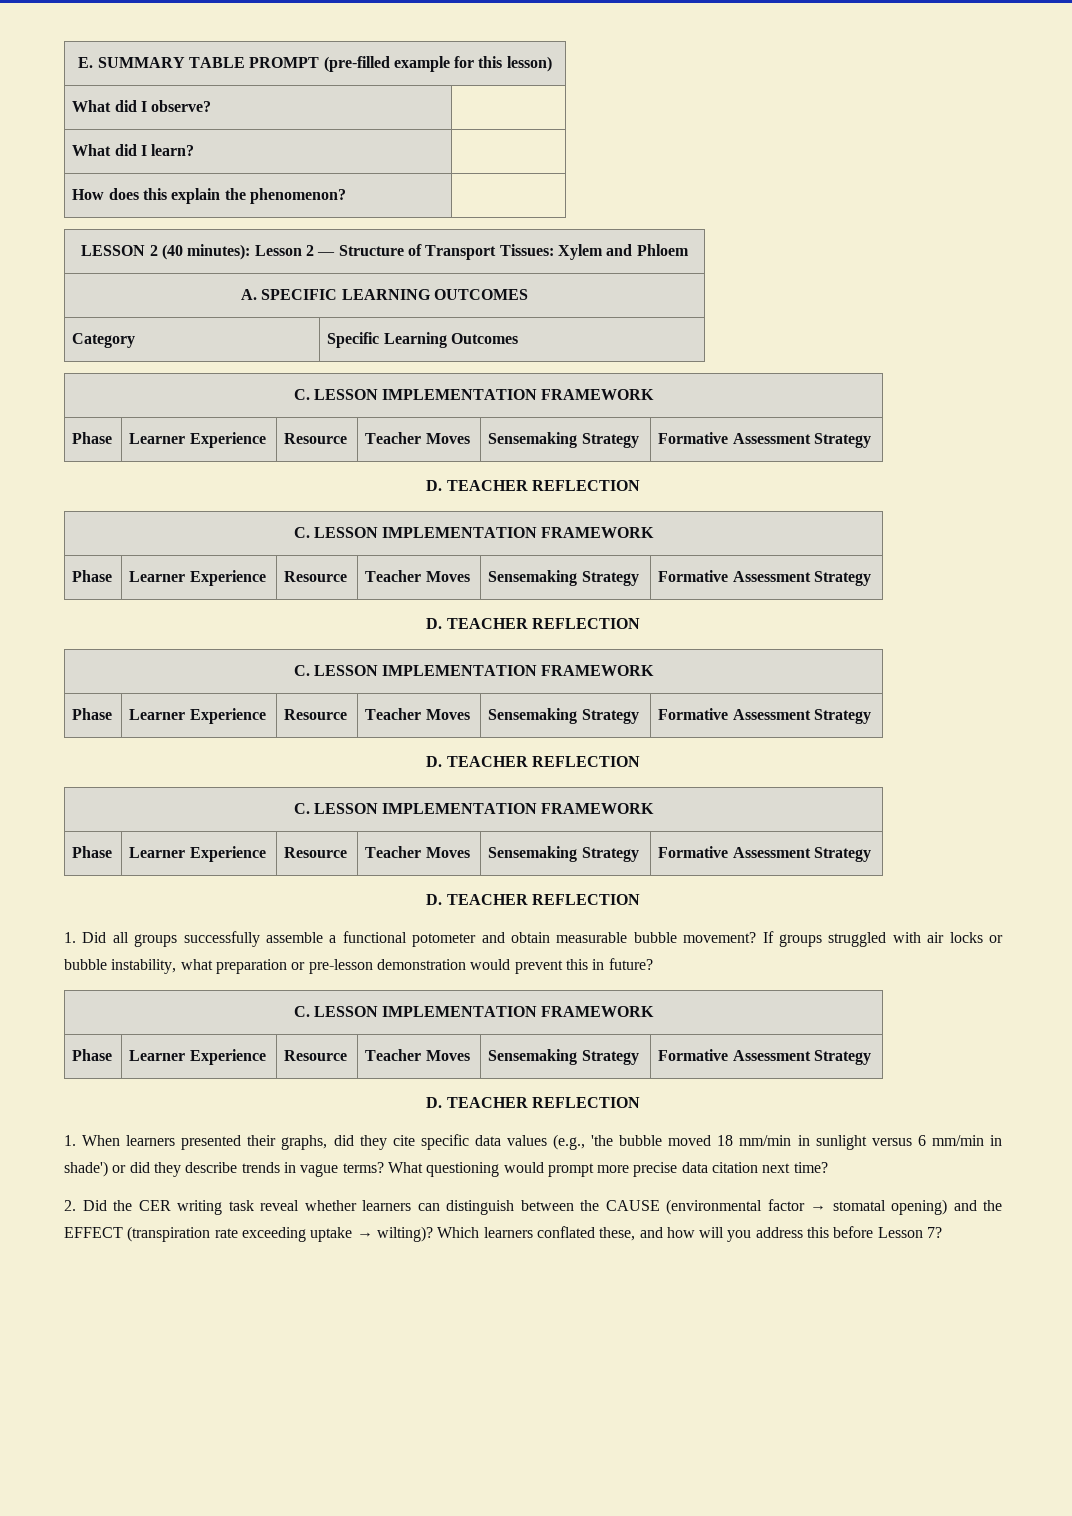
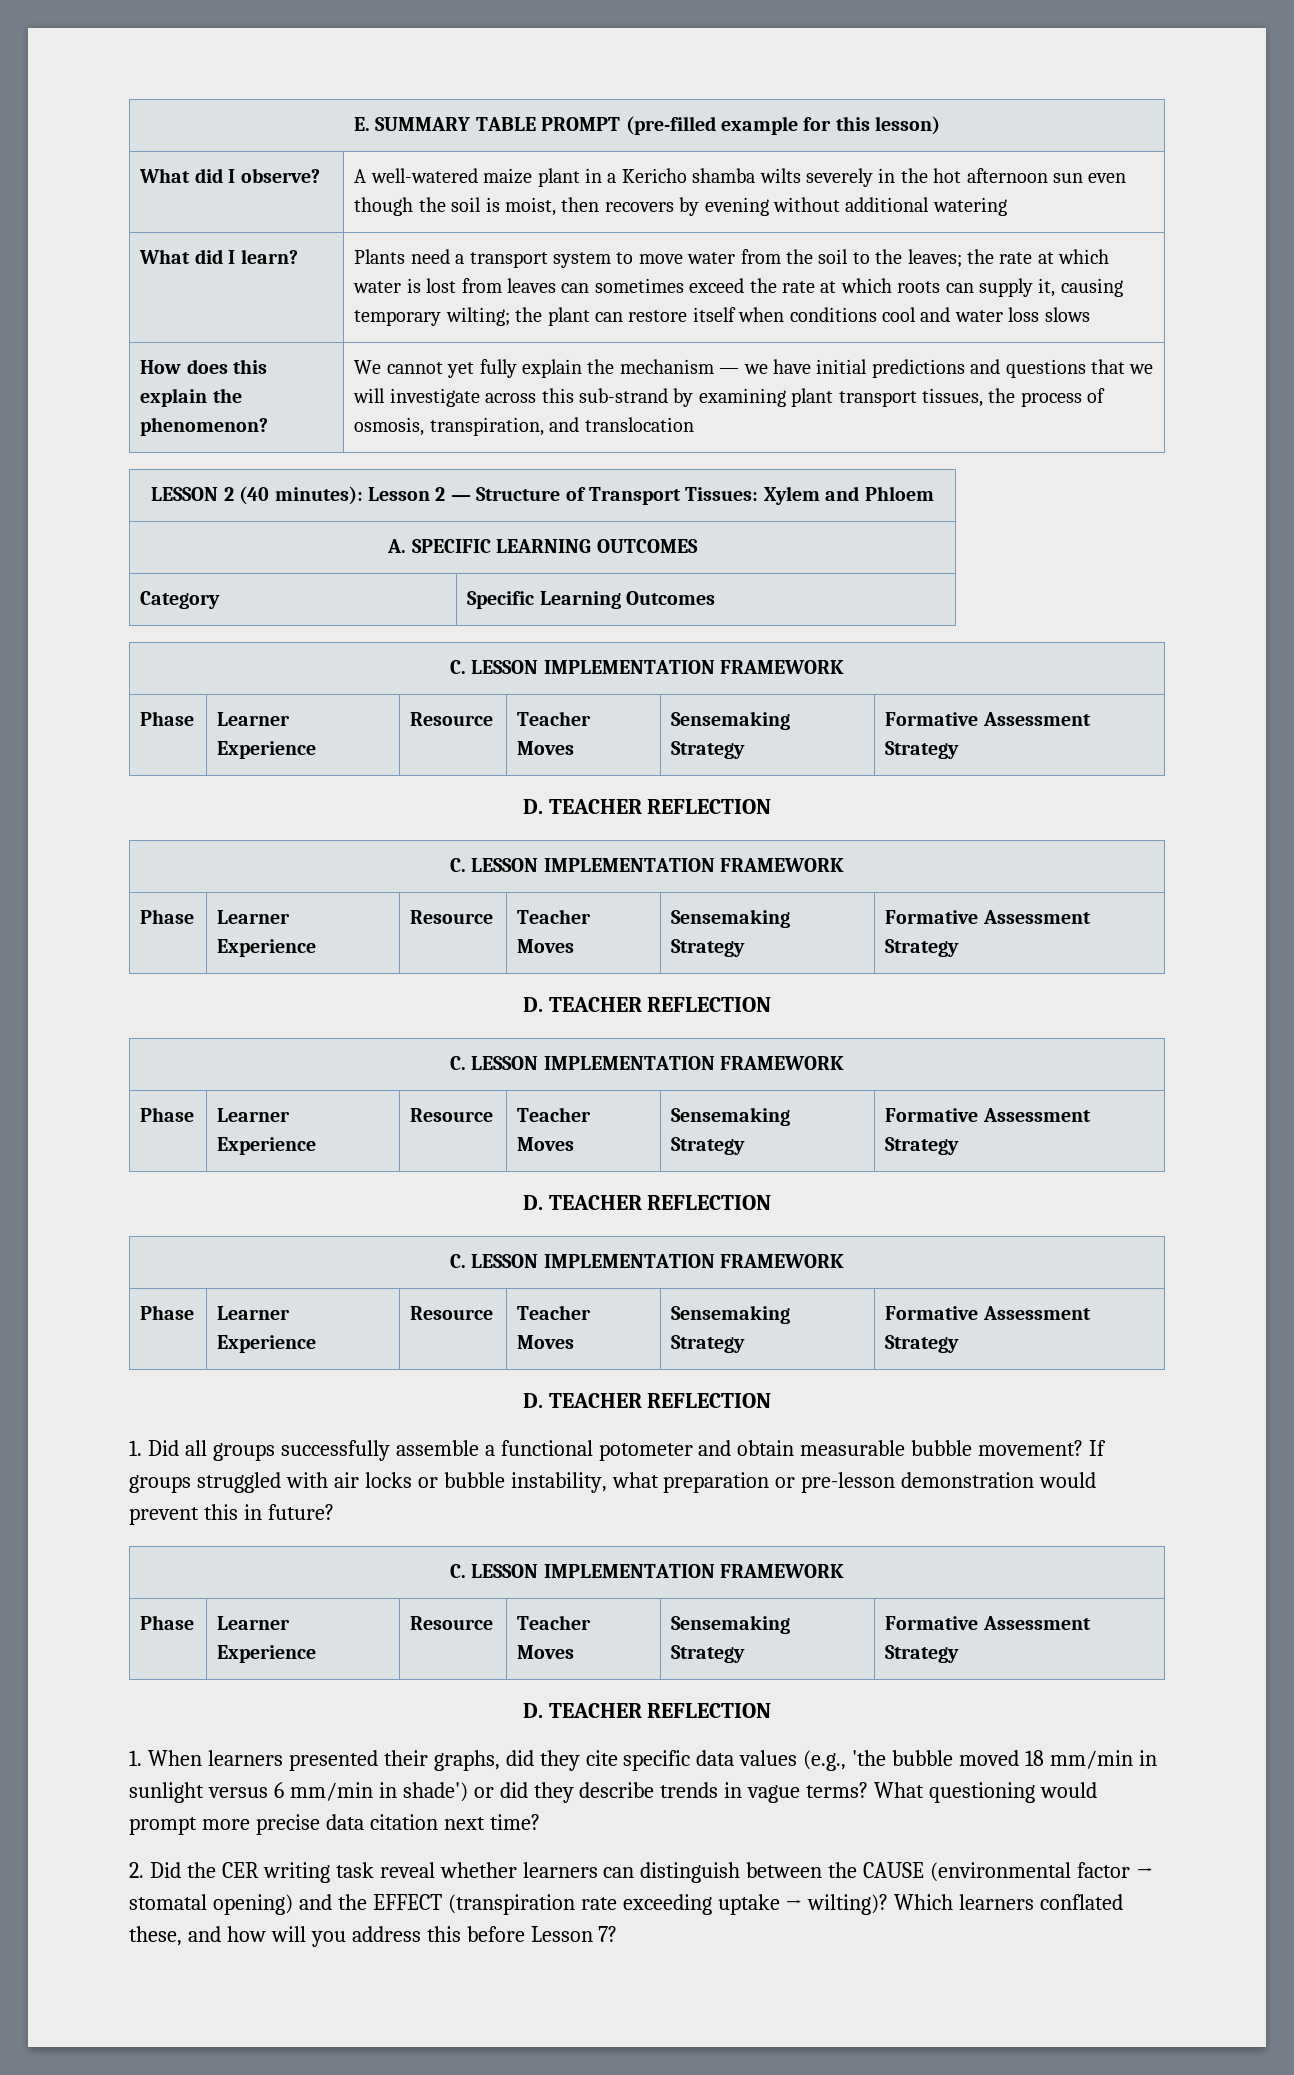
[72,144,195,156] // What did I learn? | -> [354,168,1127,187] [354,197,1007,216] [139,249,298,264] [354,249,1110,268] [353,278,1123,297] [354,307,1090,326] A well-watered maize plant in a Kericho shamba wilts severely in the hot afternoon sun even though the soil is moist, then recovers by evening without additional watering // What did I learn? | Plants need a transport system to move water from the soil to the leaves; the rate at which water is lost from leaves can sometimes exceed the rate at which roots can supply it, causing temporary wilting; the plant can restore itself when conditions cool and water loss slows
(346, 196) none -> [354,359,1154,378] [353,388,1106,407] [354,417,694,436] We cannot yet fully explain the mechanism — we have initial predictions and questions that we will investigate across this sub-strand by examining plant transport tissues, the process of osmosis, transpiration, and translocation

